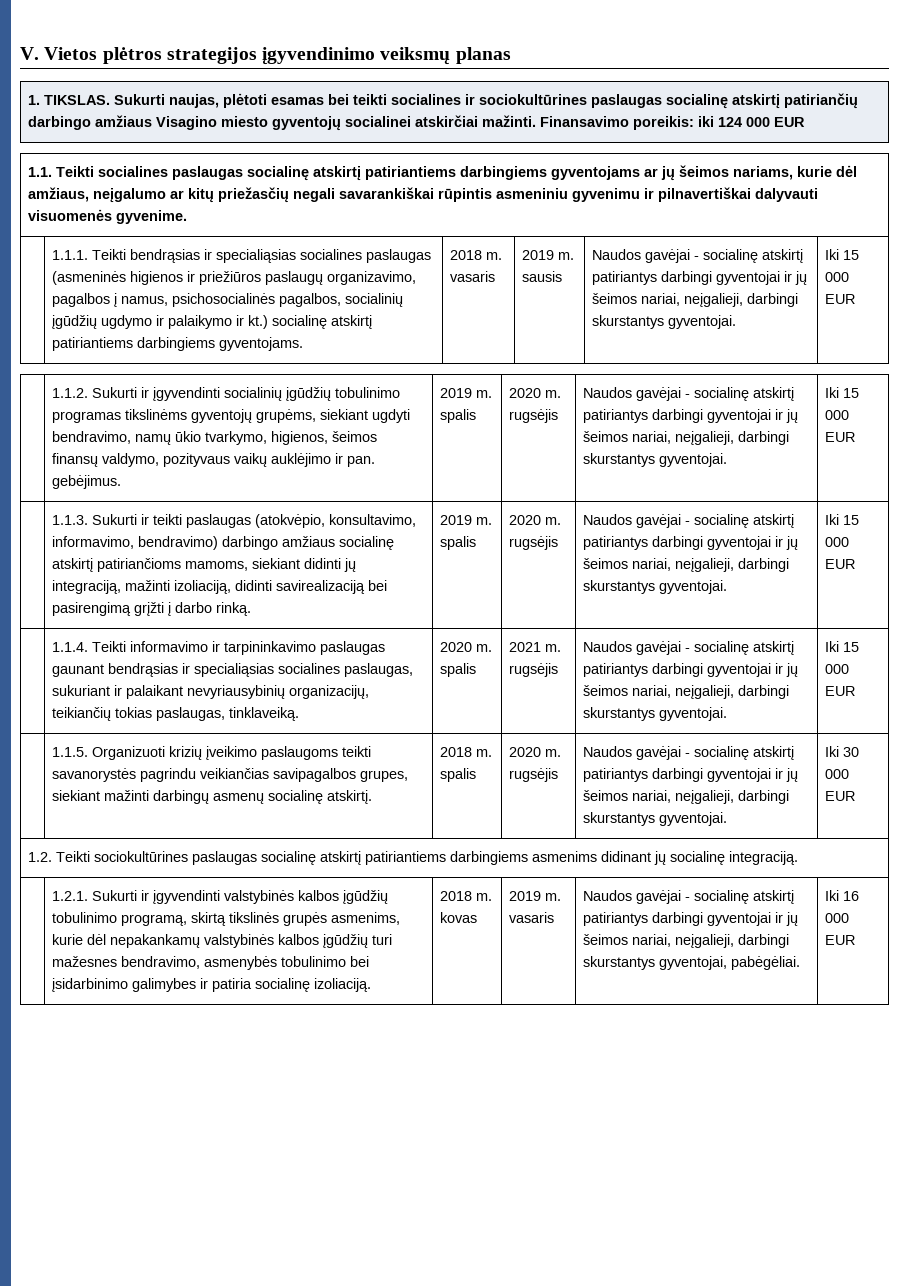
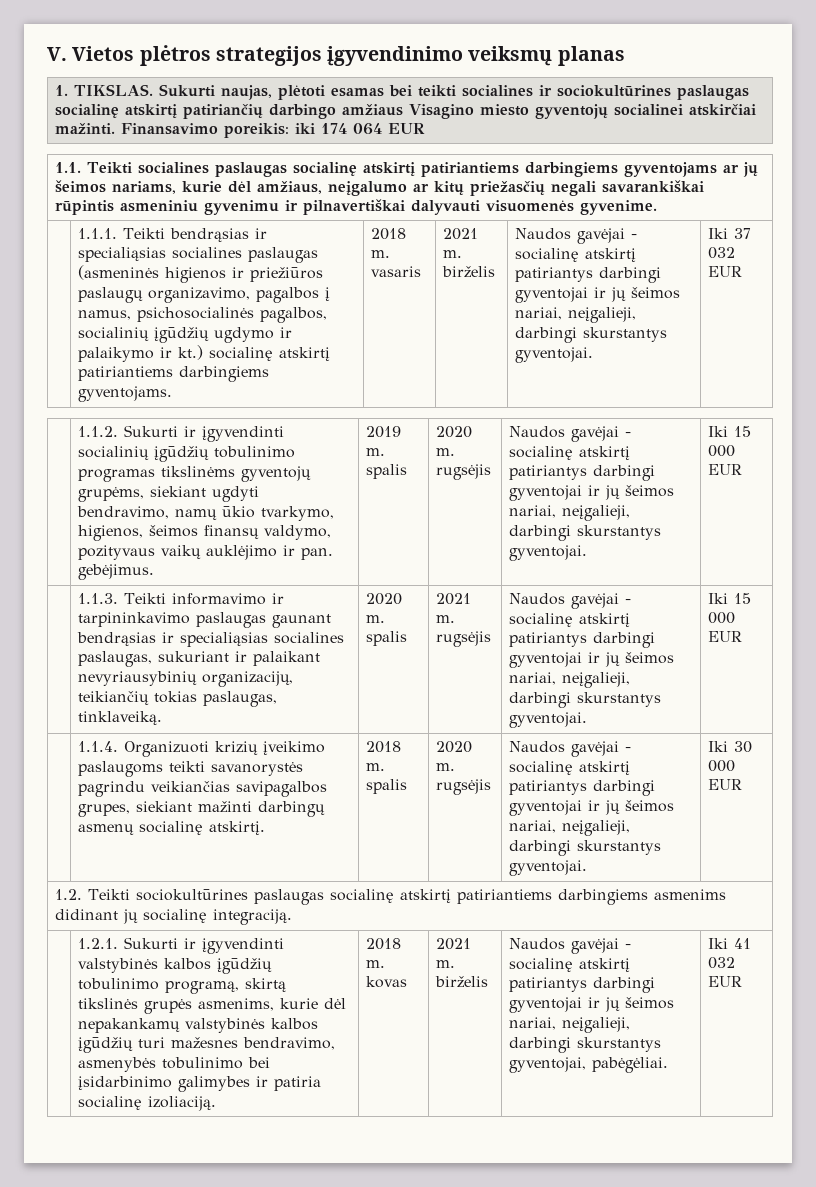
[718,117,771,127] 124 000 -> [320,123,382,135] 174 064
[522,250,575,260] [522,271,563,282] 2019 m. sausis -> [442,228,478,240] [442,250,462,258] [441,266,495,277] 2021 m. birželis
[843,250,860,260] [825,272,850,282] 15 000 -> [733,228,751,239] [707,247,735,259] 37 032
[92,514,417,528] [52,536,395,550] [52,558,357,572] [52,580,388,594] [52,602,252,616] [440,515,493,525] [440,536,477,550] [509,515,562,525] [509,536,559,550] [583,514,795,528] [583,536,799,550] [583,558,790,572] [583,580,728,594] [825,514,860,525] [825,537,850,547] [825,559,856,569] [52,642,89,652] Sukurti ir teikti paslaugas (atokvėpio, konsultavimo, informavimo, bendravimo) darbingo amžiaus socialinę atskirtį patiriančioms mamoms, siekiant didinti jų integraciją, mažinti izoliaciją, didinti savirealizaciją bei pasirengimą grįžti į darbo rinką. | 2019 m. spalis | 2020 m. rugsėjis | Naudos gavėjai - socialinę atskirtį patiriantys darbingi gyventojai ir jų šeimos nariai, neįgalieji, darbingi skurstantys gyventojai. | Iki 15 000 EUR // | 1.1.4. -> (118, 598) none
[52,747,89,757] 1.1.5. -> [77,741,118,752] 1.1.4.
[509,891,562,901] [509,912,555,923] 2019 m. vasaris -> [435,938,471,950] [435,960,455,968] [434,976,488,987] 2021 m. birželis
[843,891,860,901] [825,913,850,923] 16 000 -> [733,938,751,949] [707,957,735,969] 41 032

